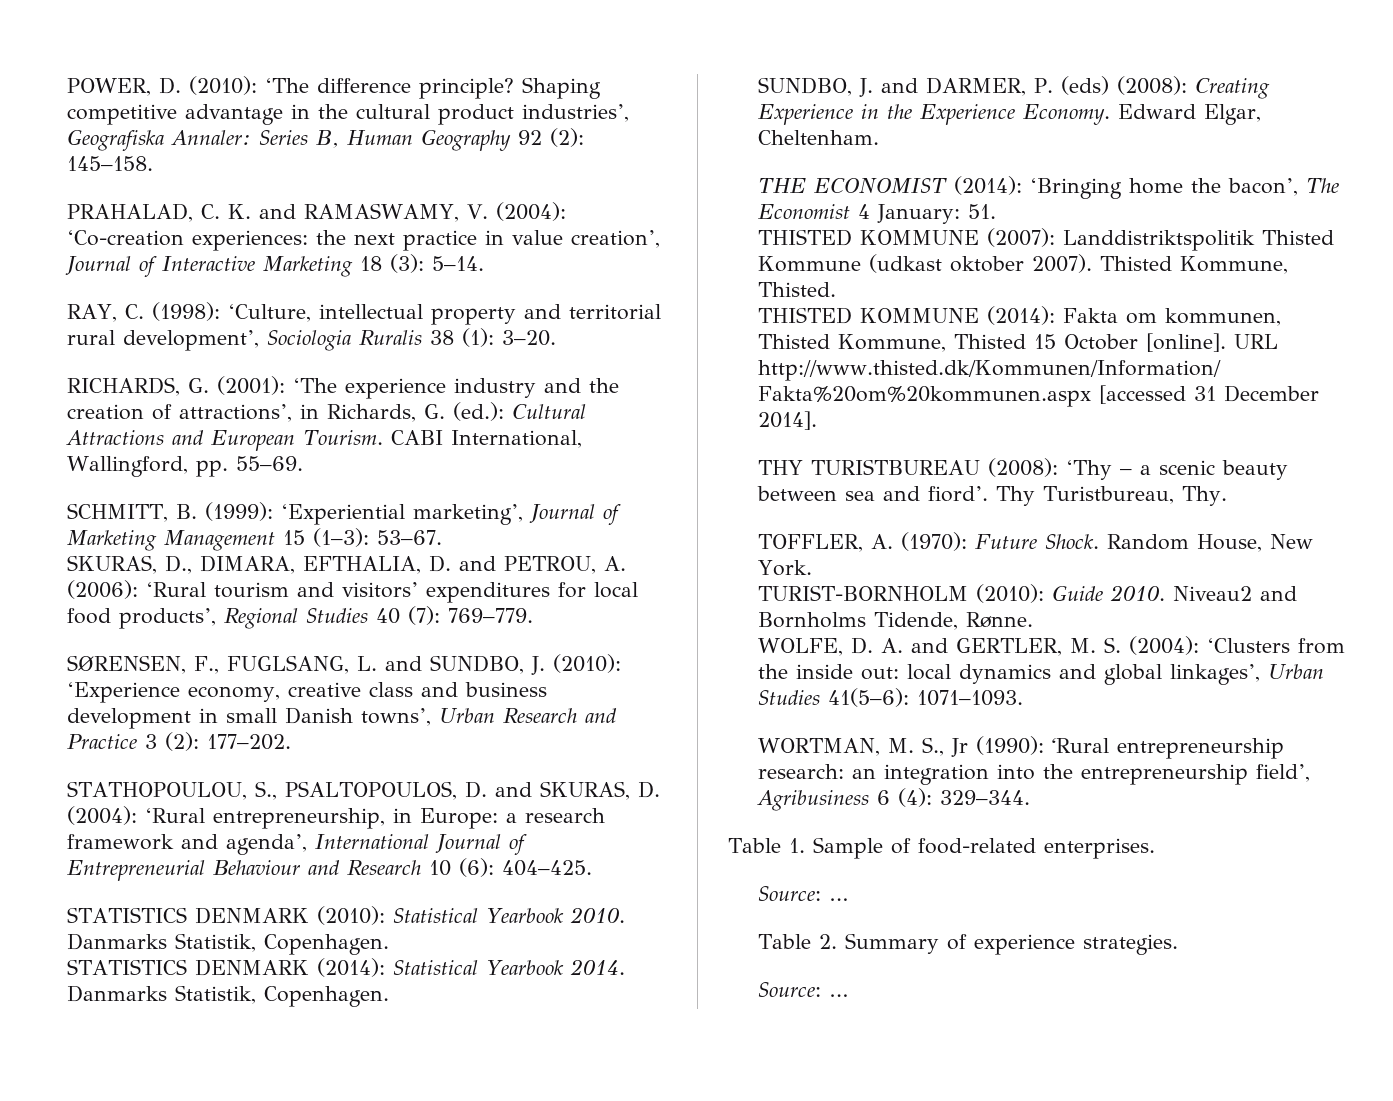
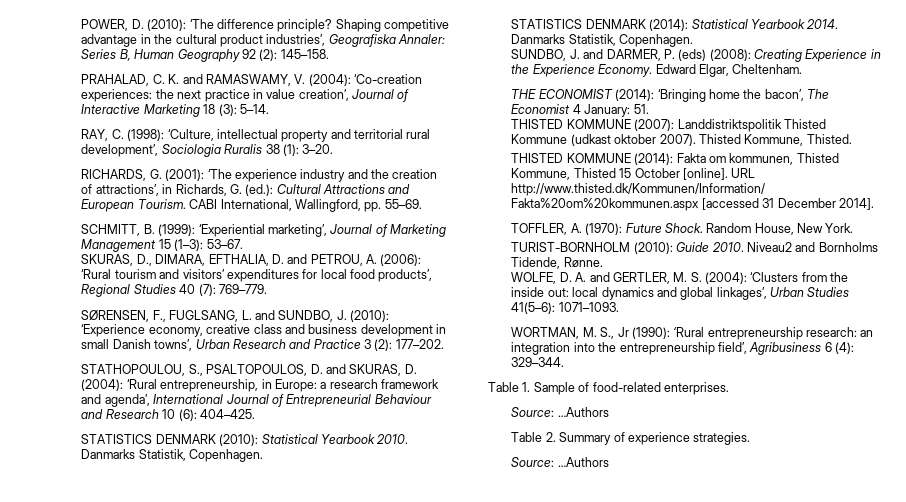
[758,458,1289,480] [757,486,1228,506] // THY TURISTBUREAU (2008): ‘Thy – a scenic beauty between sea and fiord’. Thy Turistbureau, Thy. -> (874, 204) none
[829,898,849,901] … -> [557,407,609,417] …Authors
[829,994,849,997] … -> [557,457,609,467] …Authors

